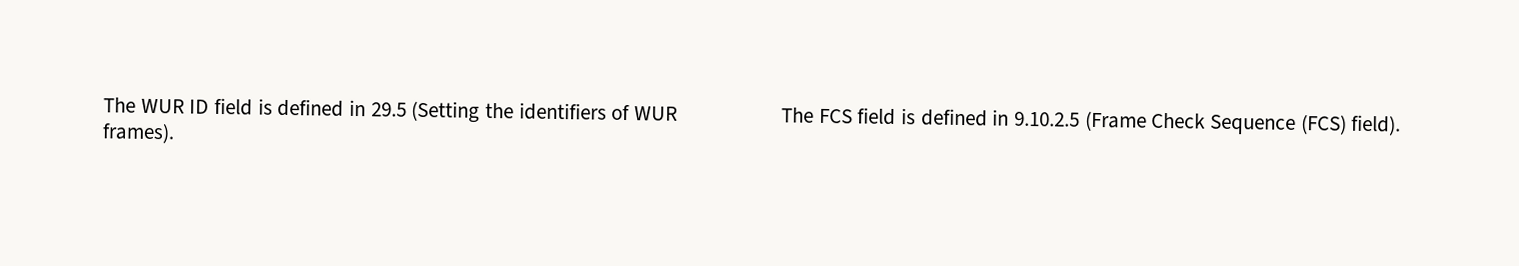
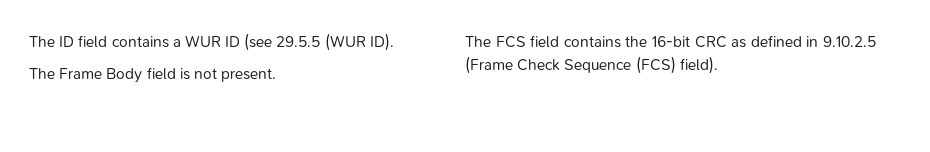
[103,97,679,123] [102,122,175,144] [781,107,917,126] The WUR ID field is defined in 29.5 (Setting the identifiers of WUR frames). // The FCS field is -> [29,33,394,51] [29,67,277,83] [465,35,747,48] The ID field contains a WUR ID (see 29.5.5 (WUR ID). // The Frame Body field is not present. // The FCS field contains the 16-bit CRC as

